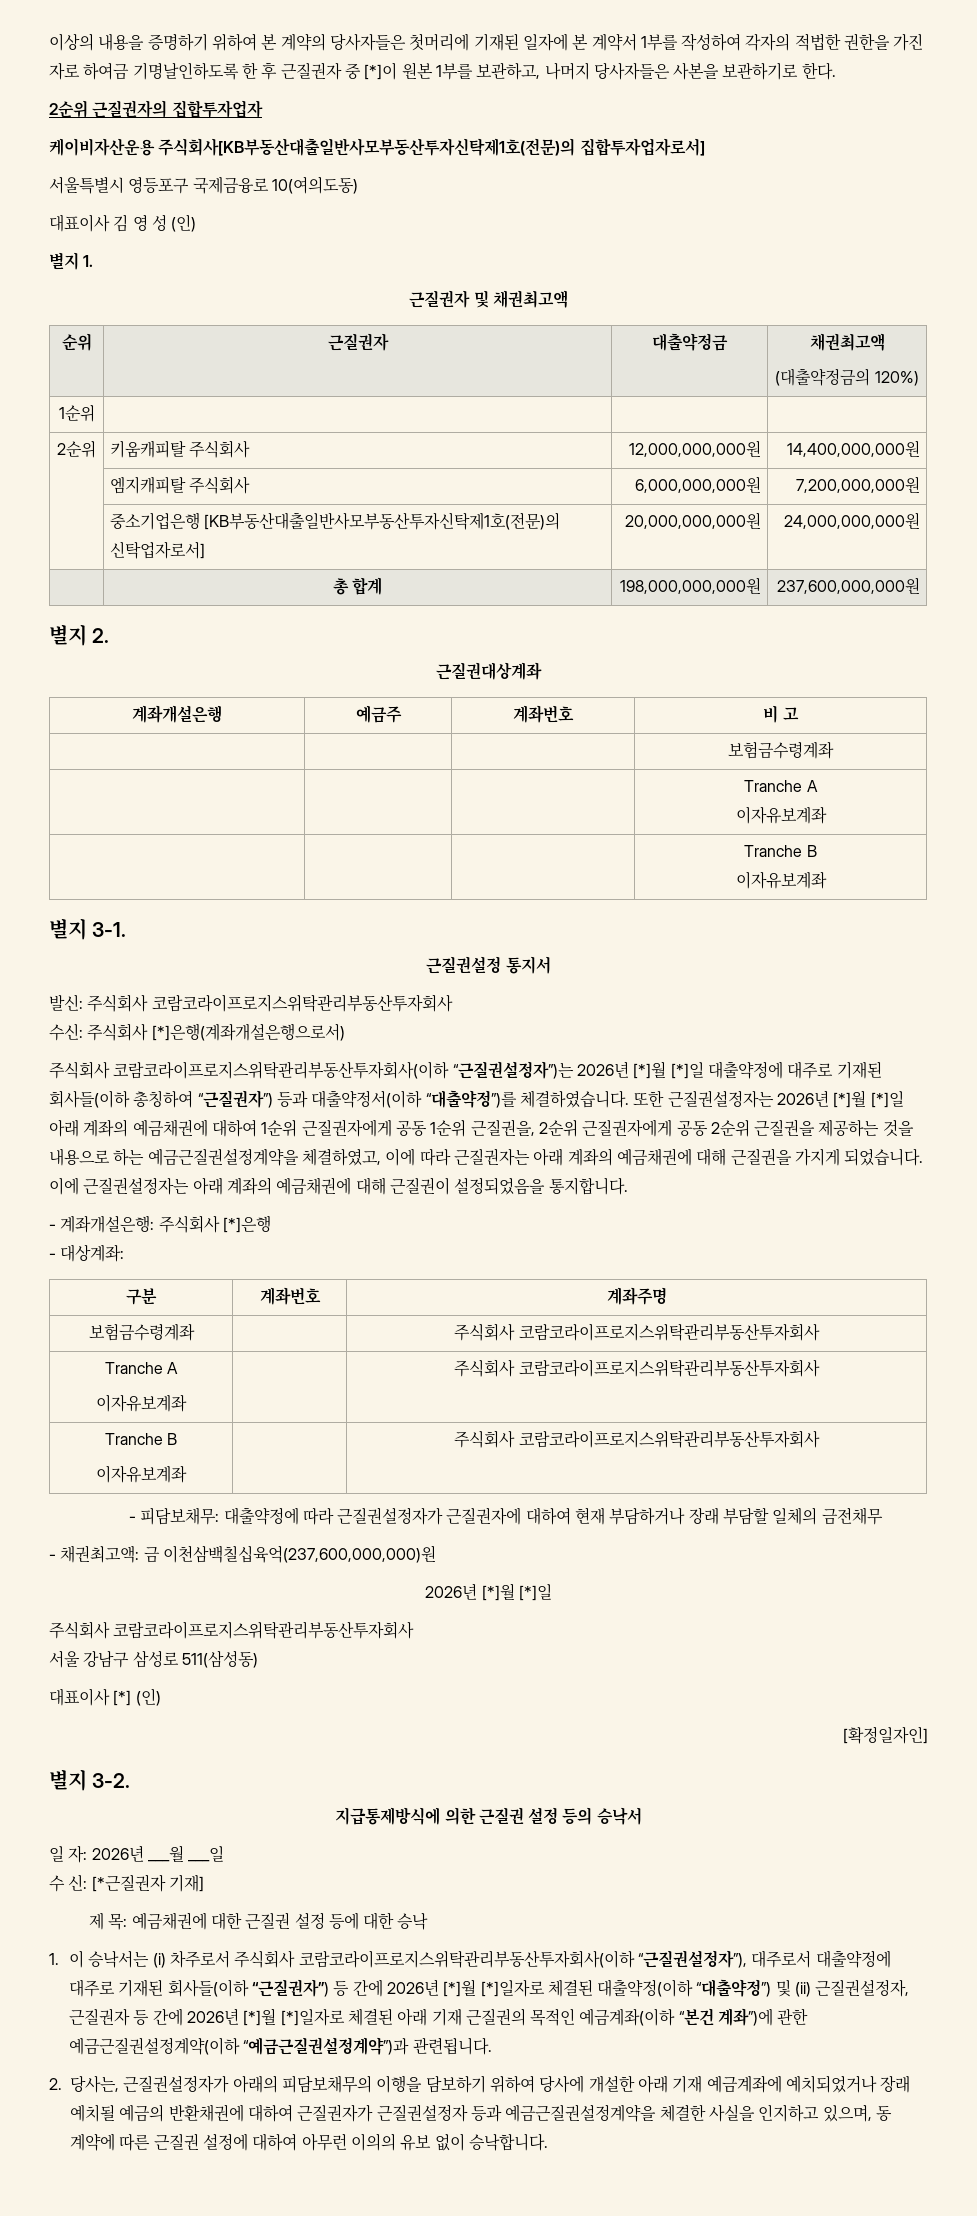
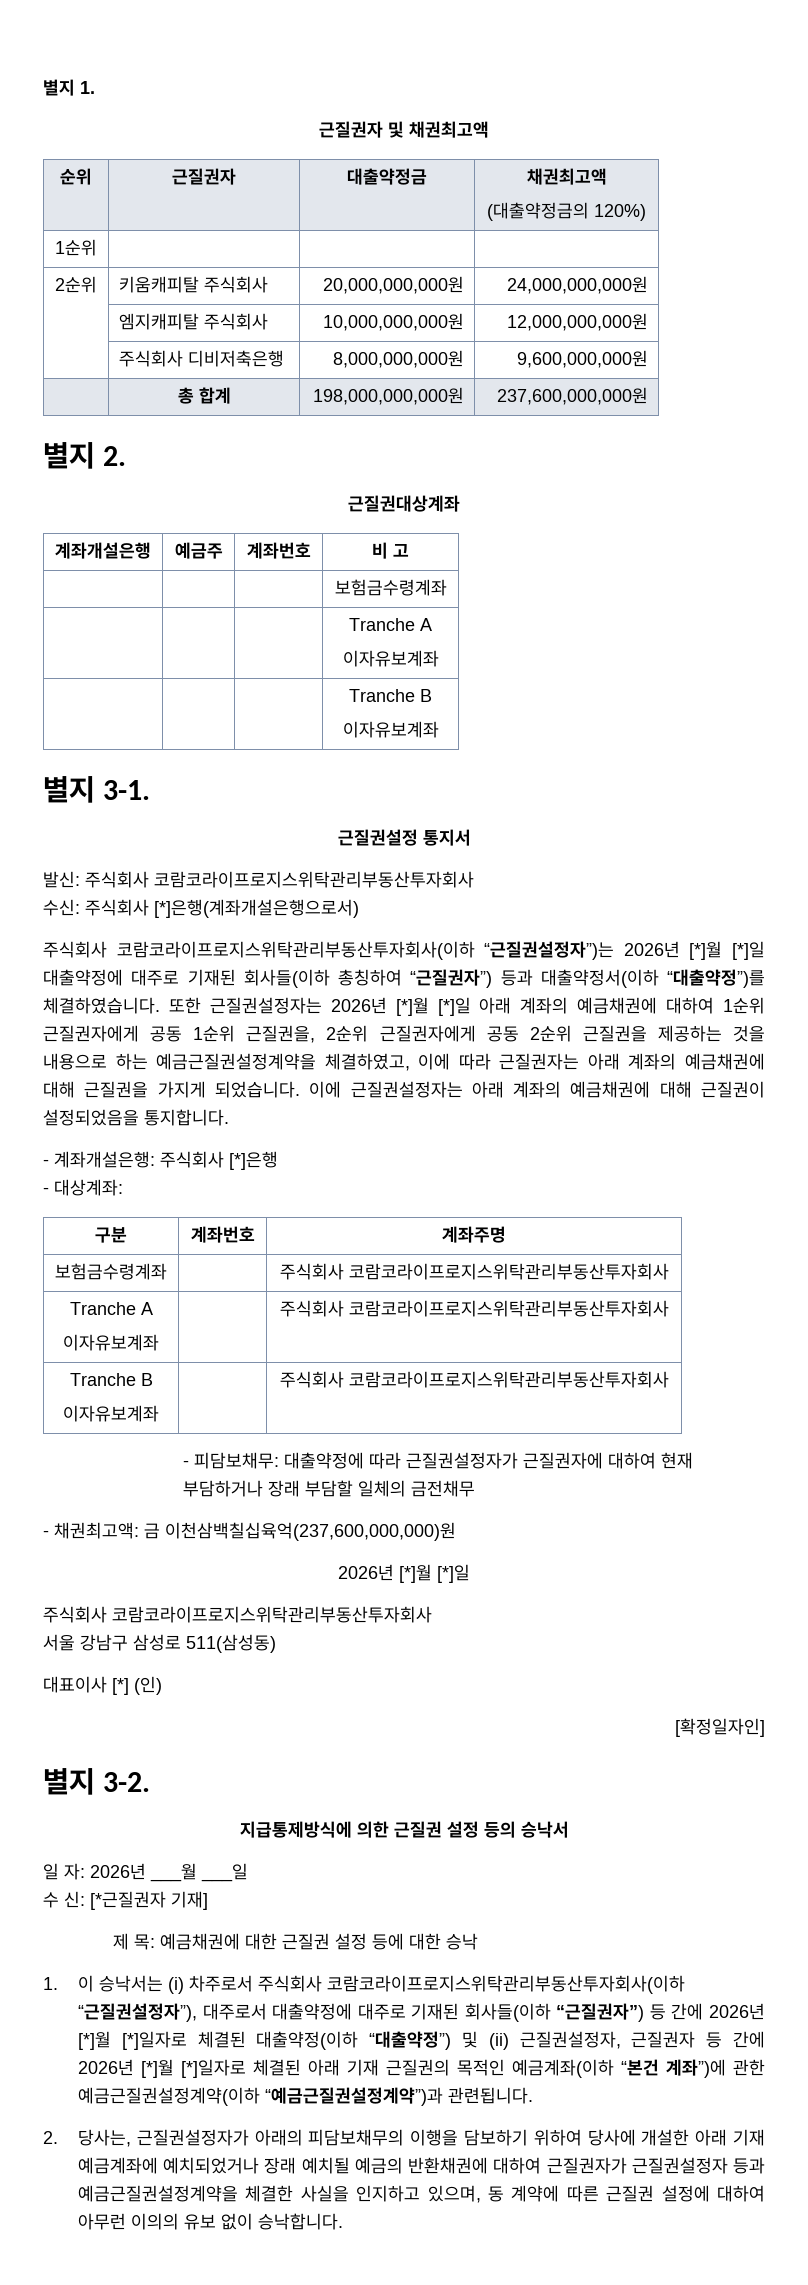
[49,33,924,51] [49,62,836,80] [49,100,263,118] [49,138,705,156] [49,176,358,194] [49,214,197,232] 이상의 내용을 증명하기 위하여 본 계약의 당사자들은 첫머리에 기재된 일자에 본 계약서 1부를 작성하여 각자의 적법한 권한을 가진 자로 하여금 기명날인하도록 한 후 근질권자 중 [*]이 원본 1부를 보관하고, 나머지 당사자들은 사본을 보관하기로 한다. // 2순위 근질권자의 집합투자업자 // 케이비자산운용 주식회사[KB부동산대출일반사모부동산투자신탁제1호(전문)의 집합투자업자로서] // 서울특별시 영등포구 국제금융로 10(여의도동) // 대표이사 김 영 성 (인) // -> (43, 87) none
[628,440,761,457] [786,440,920,457] 12,000,000,000원 | 14,400,000,000원 -> [322,276,464,294] [506,276,648,294] 20,000,000,000원 | 24,000,000,000원
[634,476,761,493] [795,476,920,493] [110,512,561,530] [110,541,206,559] [624,512,761,529] [783,512,920,529] 6,000,000,000원 | 7,200,000,000원 // | 중소기업은행 [KB부동산대출일반사모부동산투자신탁제1호(전문)의 신탁업자로서] | 20,000,000,000원 | 24,000,000,000원 -> [322,313,464,331] [506,313,648,331] [119,350,285,367] [332,350,464,368] [516,350,648,368] 10,000,000,000원 | 12,000,000,000원 // | 주식회사 디비저축은행 | 8,000,000,000원 | 9,600,000,000원

